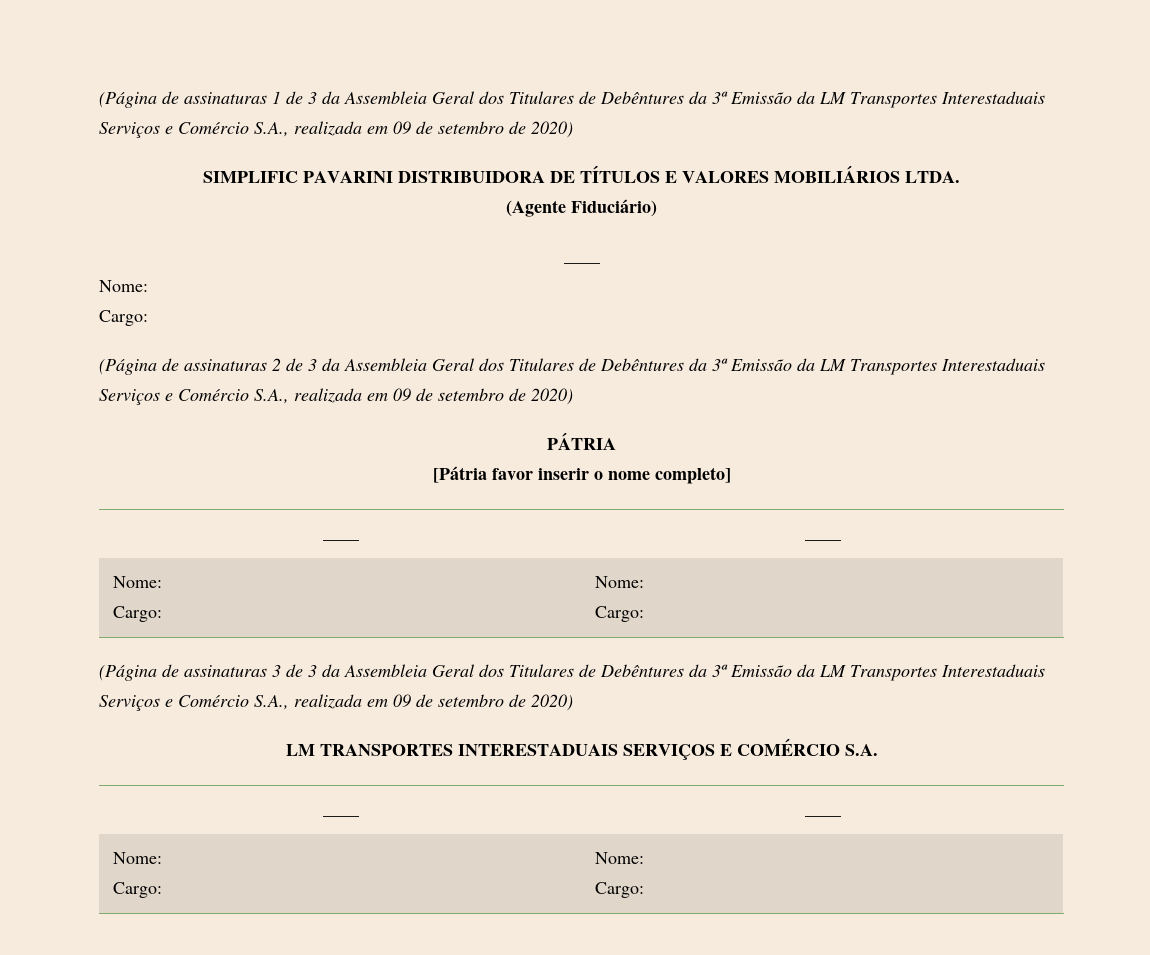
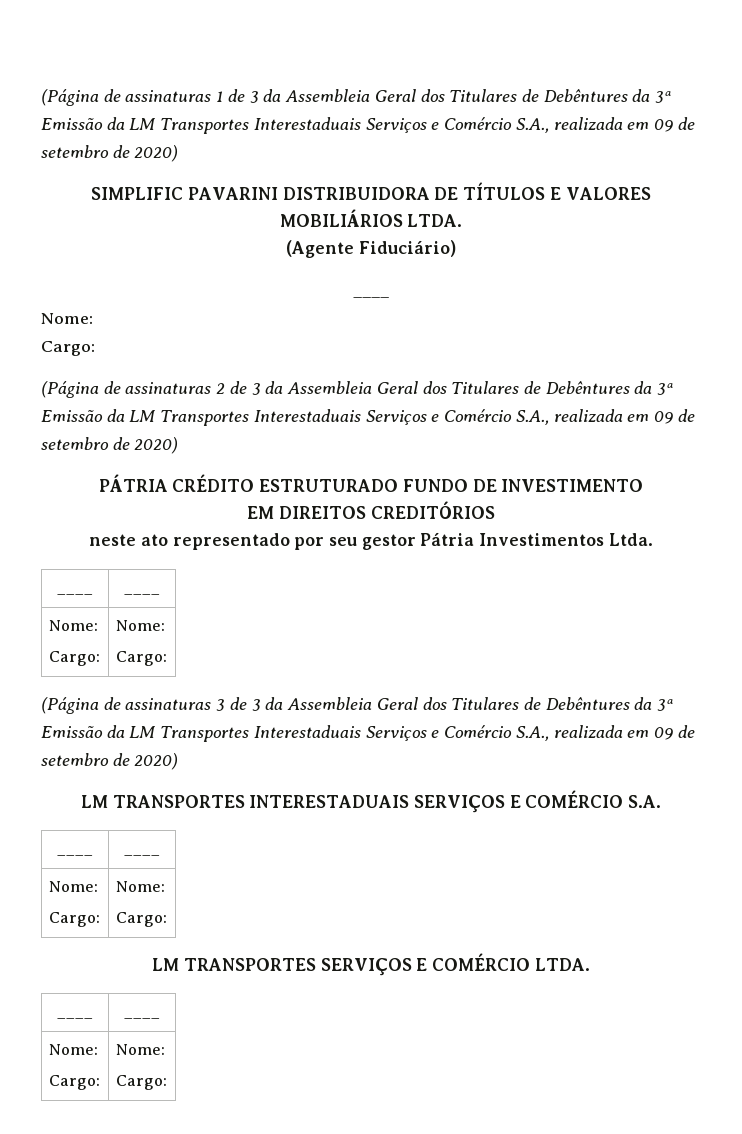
[432,466,731,484] // [Pátria favor inserir o nome completo] -> [172,474,644,492] [247,501,495,519] [89,532,653,550] CRÉDITO ESTRUTURADO FUNDO DE INVESTIMENTO // EM DIREITOS CREDITÓRIOS // neste ato representado por seu gestor Pátria Investimentos Ltda.
(644, 890) none -> [152,953,590,976] [57,1017,93,1019] [124,1017,160,1019] [48,1044,98,1055] [48,1075,100,1090] [115,1044,165,1055] [115,1075,167,1090] // LM TRANSPORTES SERVIÇOS E COMÉRCIO LTDA. // ____ | ____ // Nome: // Cargo: | Nome: // Cargo:

